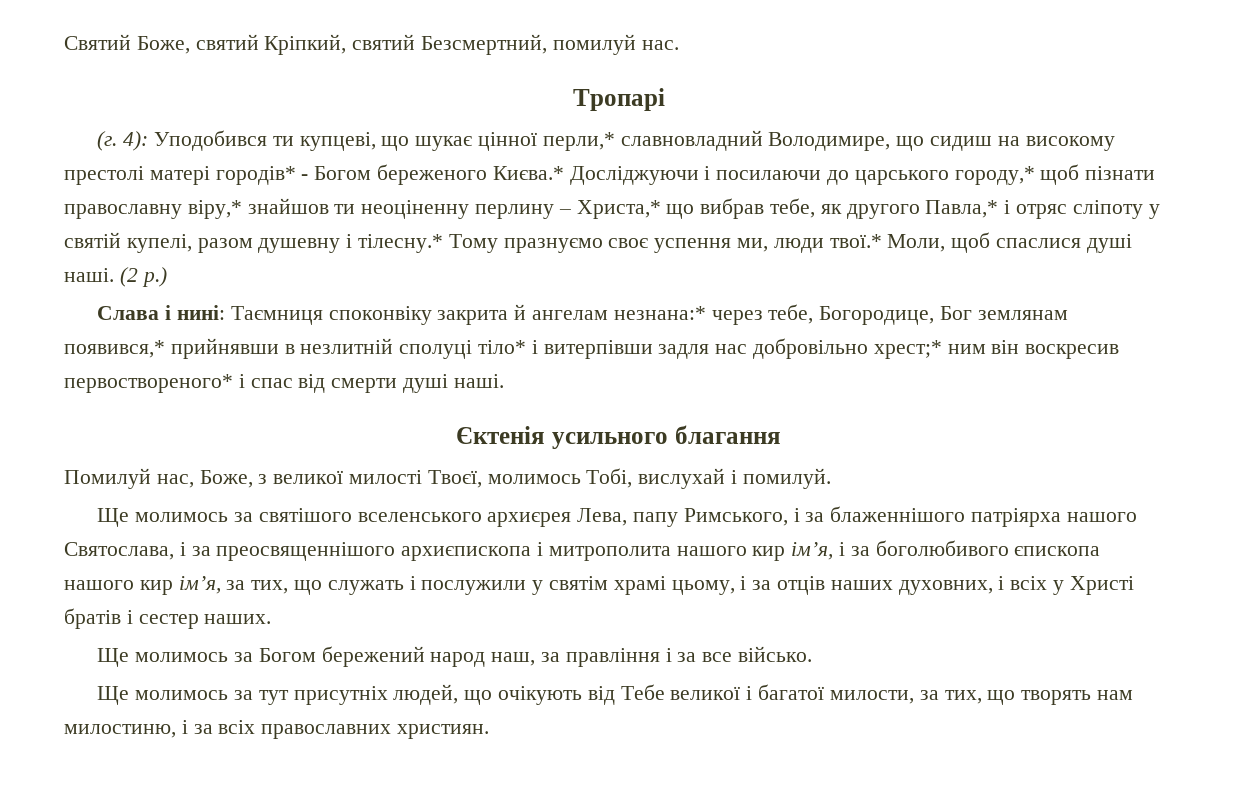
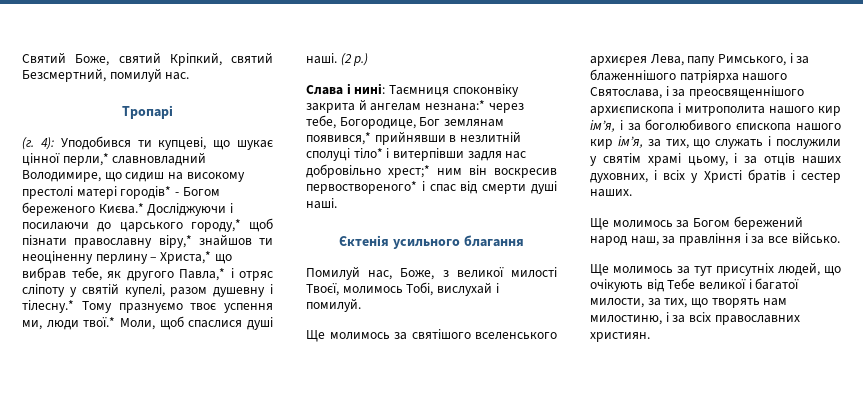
[608,238,649,248] своє -> [190,303,217,310] твоє

